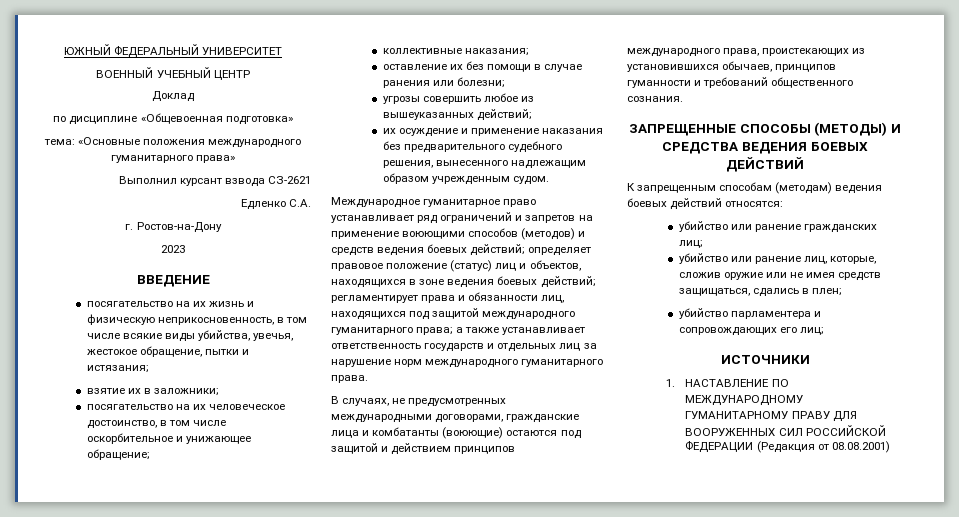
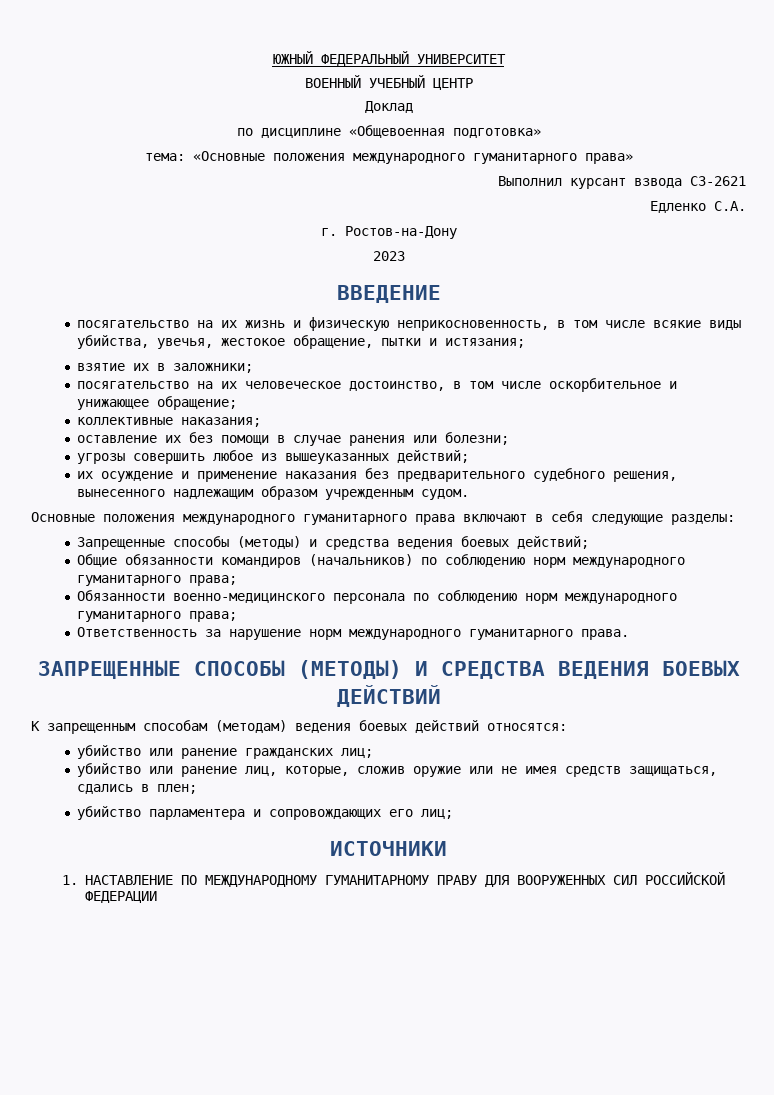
[331,197,537,208] [331,212,593,224] [331,228,586,240] [331,244,592,256] [331,260,581,272] [331,276,596,288] [331,292,565,303] [331,308,576,320] [331,327,586,335] [331,343,581,352] Международное гуманитарное право устанавливает ряд ограничений и запретов на применение воюющими способов (методов) и средств ведения боевых действий; определяет правовое положение (статус) лиц и объектов, находящихся в зоне ведения боевых действий; регламентирует права и обязанности лиц, находящихся под защитой международного гуманитарного права; а также устанавливает ответственность государств и отдельных лиц -> [31,511,735,525] [77,536,590,550] [77,554,686,568] [77,575,238,586] [77,590,678,604] [77,611,238,622] [77,627,198,637] Основные положения международного гуманитарного права включают в себя следующие разделы: // Запрещенные способы (методы) и средства ведения боевых действий; // Общие обязанности командиров (начальников) по соблюдению норм международного гуманитарного права; // Обязанности военно-медицинского персонала по соблюдению норм международного гуманитарного права; // Ответственность
[331,396,507,407] [331,414,580,423] [331,427,581,439] [331,443,516,455] [627,48,866,57] [627,61,837,72] [627,77,854,88] [627,96,683,102] // В случаях, не предусмотренных международными договорами, гражданские лица и комбатанты (воюющие) остаются под защитой и действием принципов международного права, проистекающих из установившихся обычаев, принципов гуманности и требований общественного сознания. -> (630, 634) none
[756,441,890,453] (Редакция от 08.08.2001) -> (157, 897) none

